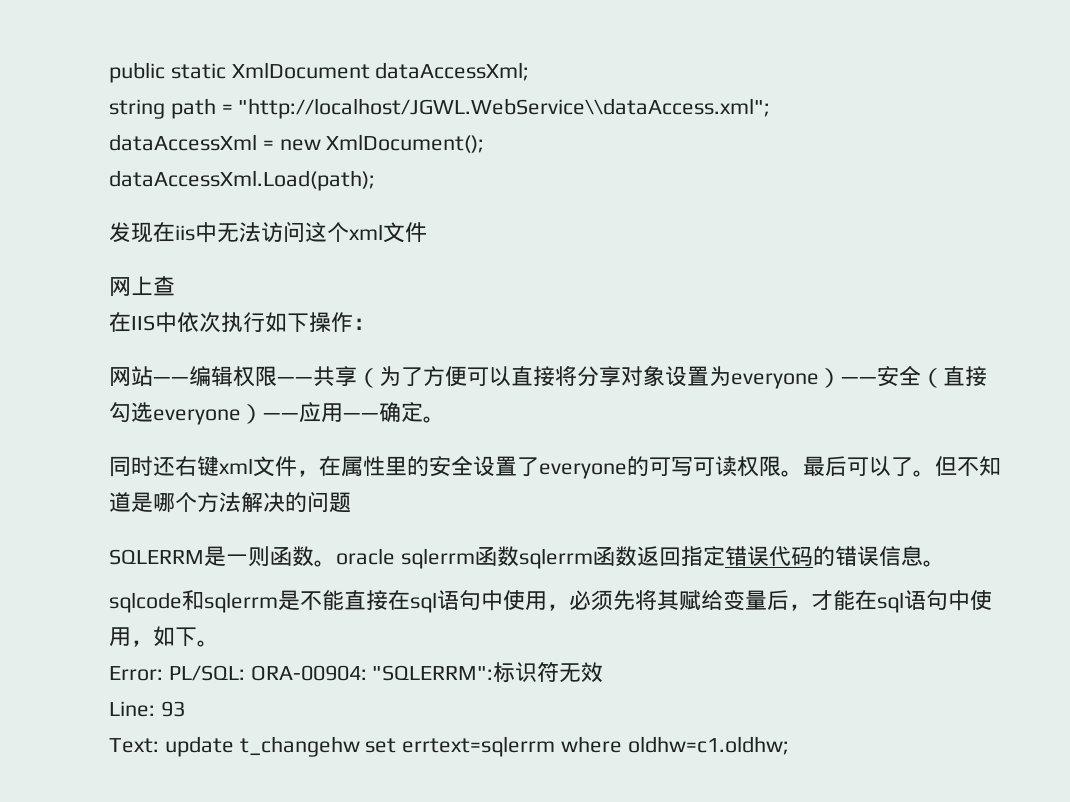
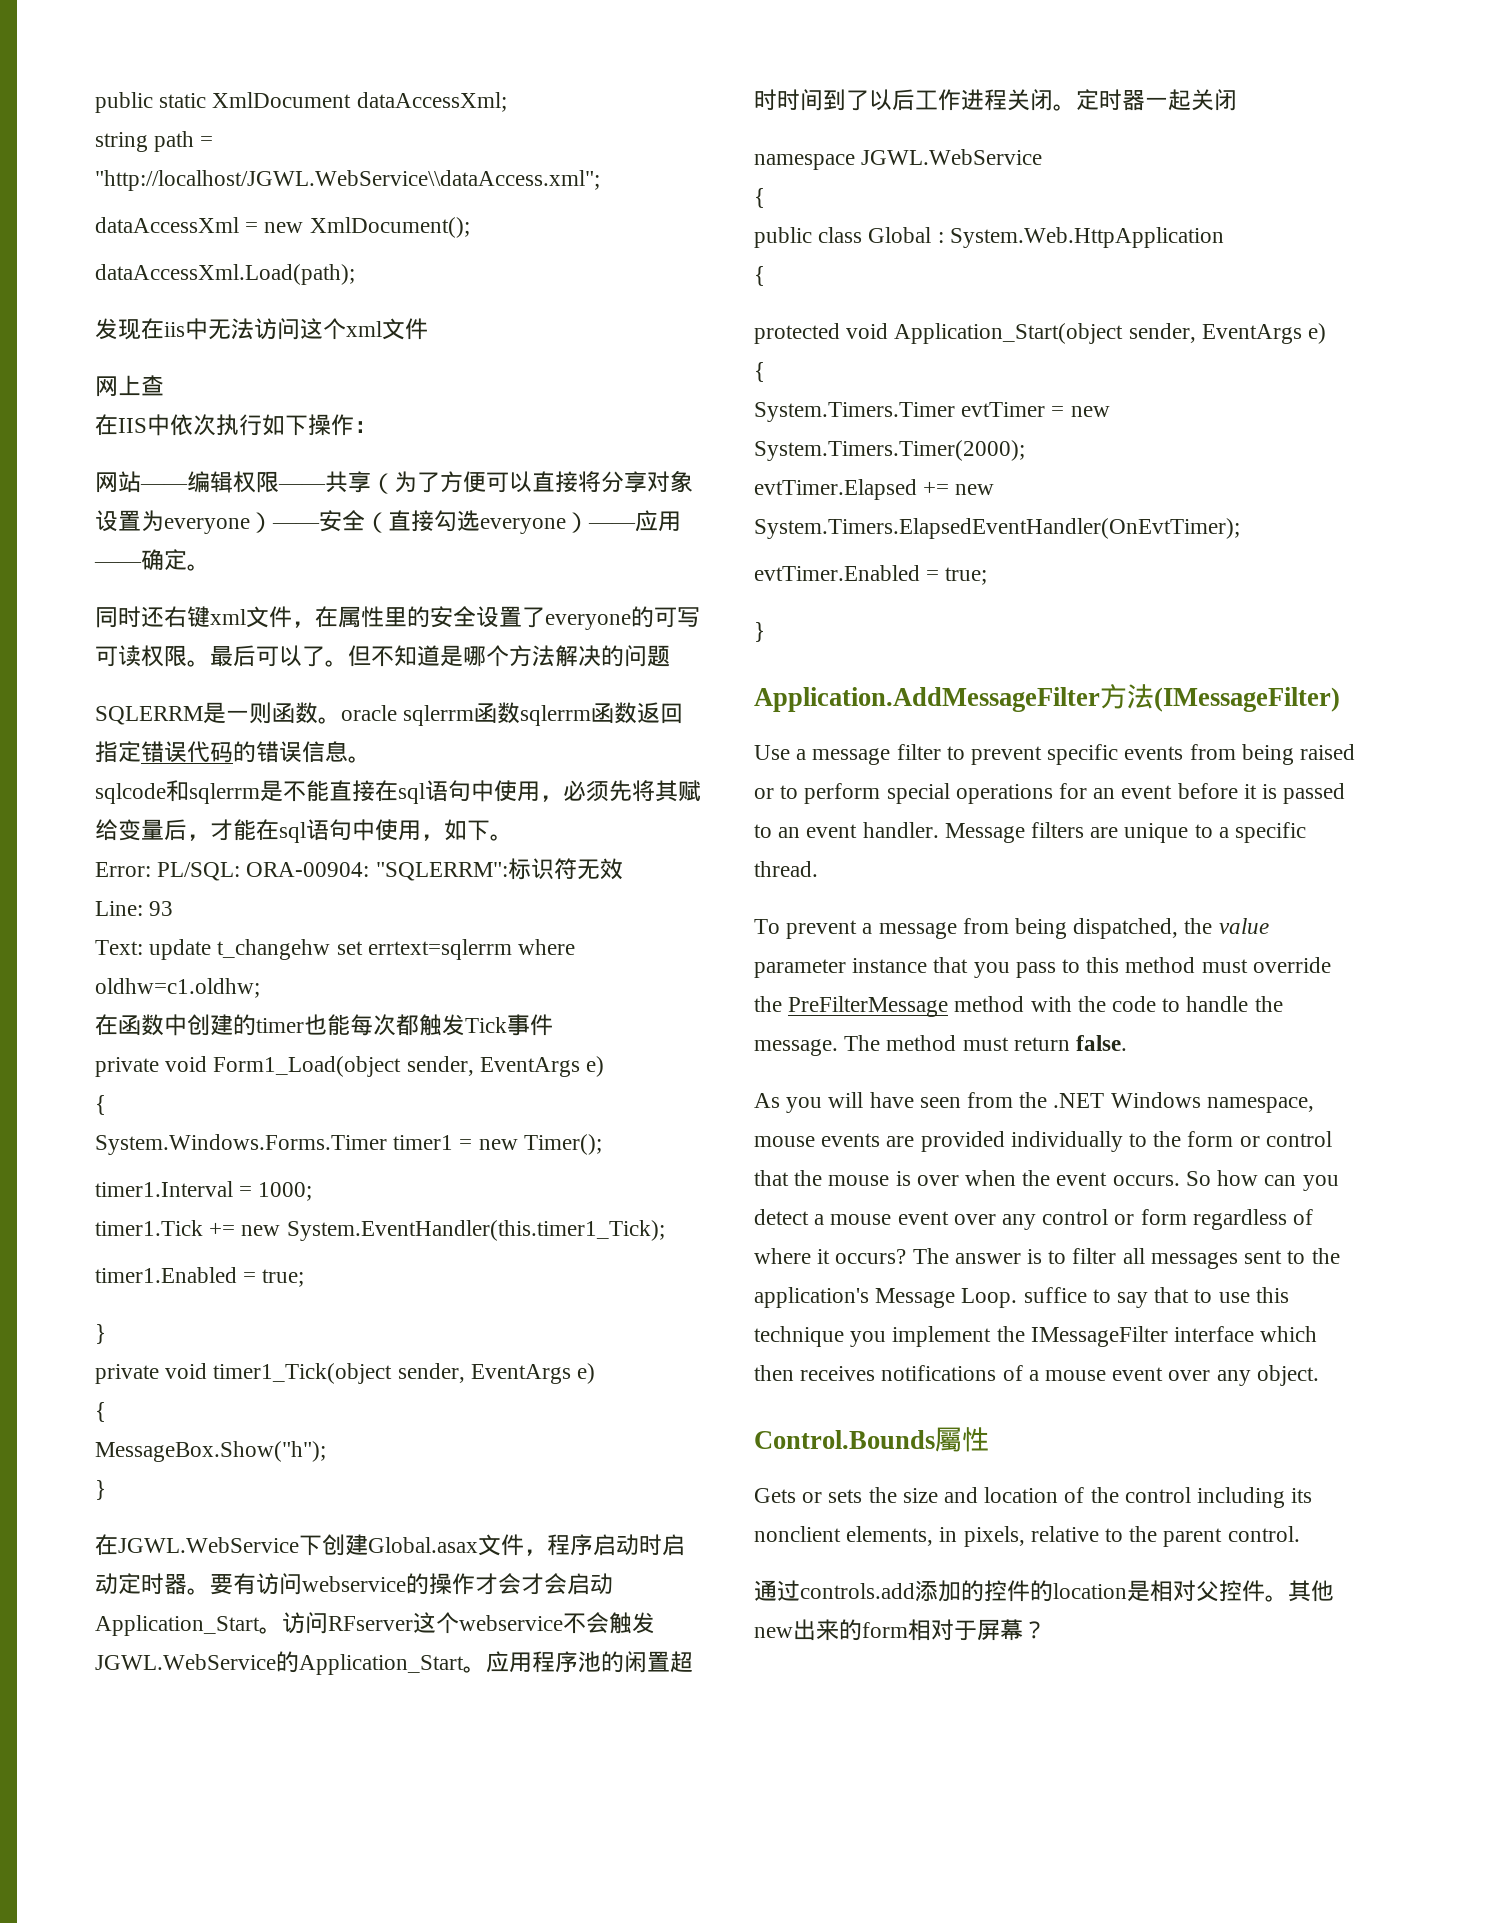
(789, 745) none -> [95,1014,553,1036] [95,1056,605,1077] [95,1095,106,1115] [95,1134,602,1155] [95,1181,313,1201] [95,1220,665,1241] [95,1267,305,1287] [95,1324,106,1344] [95,1363,596,1384] [95,1402,106,1422] [95,1441,326,1462] [95,1480,106,1500] [95,1534,685,1556] [95,1573,613,1595] [95,1612,655,1636] [95,1651,693,1675] [754,89,1237,111] [754,149,1043,170] [754,188,765,208] [754,227,1224,248] [754,266,765,286] [754,323,1327,344] [754,362,765,382] [754,402,1110,422] [754,440,1025,461] [754,479,995,500] [754,518,1240,539] [754,565,988,585] [754,622,765,642] [754,684,1340,712] [754,744,1356,765] [754,783,1346,804] [754,822,1307,843] [754,861,818,877] [754,918,1269,939] [754,957,1331,978] [754,996,1283,1017] [754,1035,1128,1056] [754,1092,1314,1113] [754,1131,1332,1152] [754,1170,1339,1191] [754,1209,1314,1230] [754,1248,1340,1269] [754,1287,1289,1308] [754,1326,1318,1347] [754,1365,1319,1386] [754,1427,989,1452] [754,1487,1313,1508] [754,1526,1300,1547] [754,1580,1334,1602] [754,1619,1046,1641] // 在函数中创建的timer也能每次都触发Tick事件 // private void Form1_Load(object sender, EventArgs e) // { // System.Windows.Forms.Timer timer1 = new Timer(); // timer1.Interval = 1000; // timer1.Tick += new System.EventHandler(this.timer1_Tick); // timer1.Enabled = true; // } // private void timer1_Tick(object sender, EventArgs e) // { // MessageBox.Show("h"); // } // 在JGWL.WebService下创建Global.asax文件，程序启动时启动定时器。要有访问webservice的操作才会才会启动Application_Start。访问RFserver这个webservice不会触发JGWL.WebService的Application_Start。应用程序池的闲置超时时间到了以后工作进程关闭。定时器一起关闭 // namespace JGWL.WebService // { // public class Global : System.Web.HttpApplication // { // protected void Application_Start(object sender, EventArgs e) // { // System.Timers.Timer evtTimer = new System.Timers.Timer(2000); // evtTimer.Elapsed += new System.Timers.ElapsedEventHandler(OnEvtTimer); // evtTimer.Enabled = true; // } // Application.AddMessageFilter方法(IMessageFilter) // Use a message filter to prevent specific events from being raised or to perform special operations for an event before it is passed to an event handler. Message filters are unique to a specific thread. // To prevent a message from being dispatched, the value parameter instance that you pass to this method must override the PreFilterMessage method with the code to handle the message. The method must return false. // As you will have seen from the .NET Windows namespace, mouse events are provided individually to the form or control that the mouse is over when the event occurs. So how can you detect a mouse event over any control or form regardless of where it occurs? The answer is to filter all messages sent to the application's Message Loop. suffice to say that to use this technique you implement the IMessageFilter interface which then receives notifications of a mouse event over any object. // Control.Bounds屬性 // Gets or sets the size and location of the control including its nonclient elements, in pixels, relative to the parent control. // 通过controls.add添加的控件的location是相对父控件。其他new出来的form相对于屏幕？

